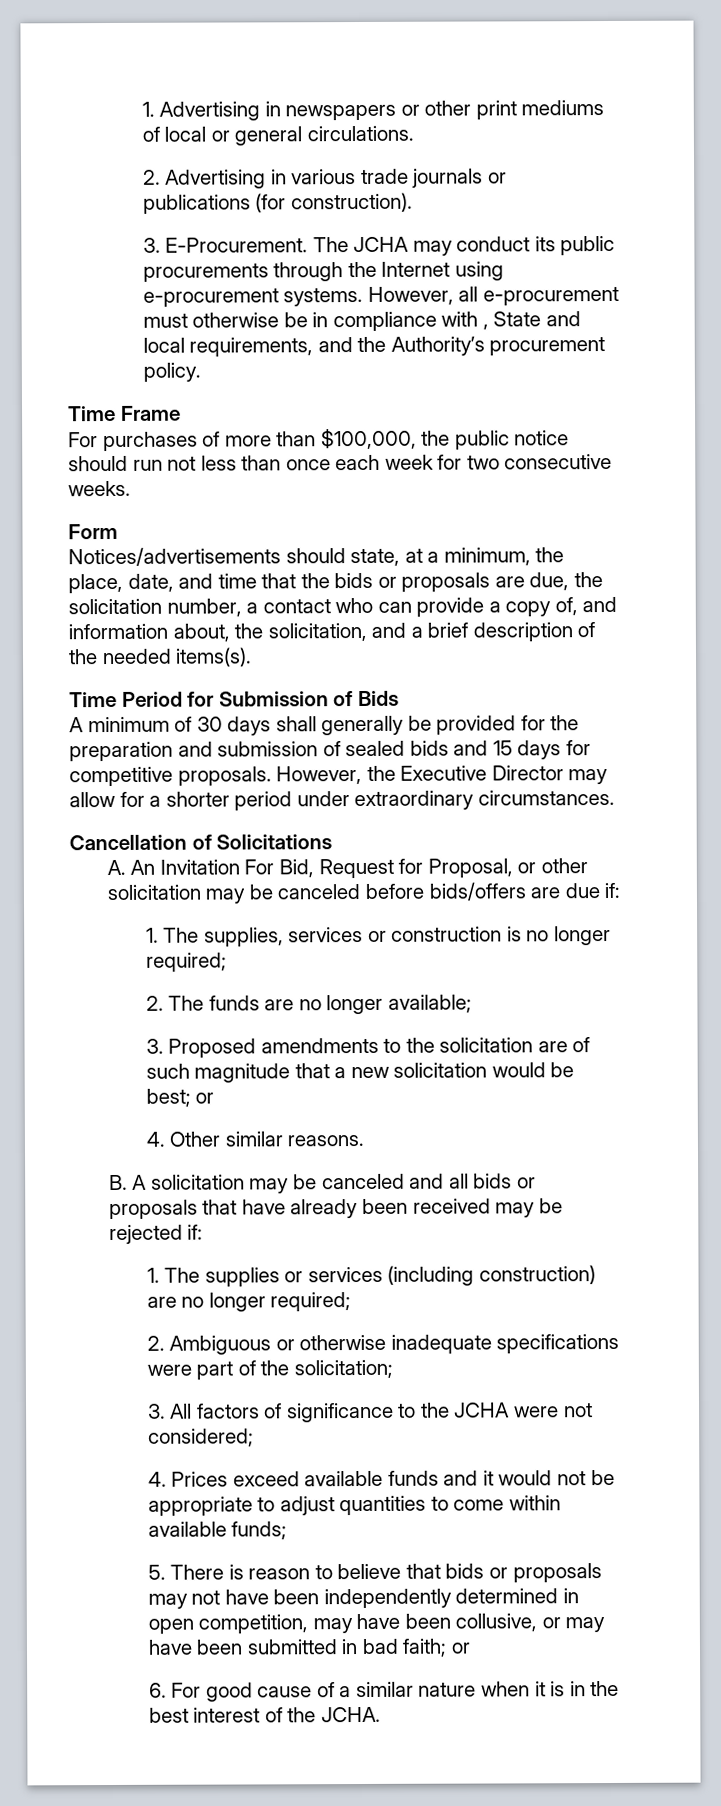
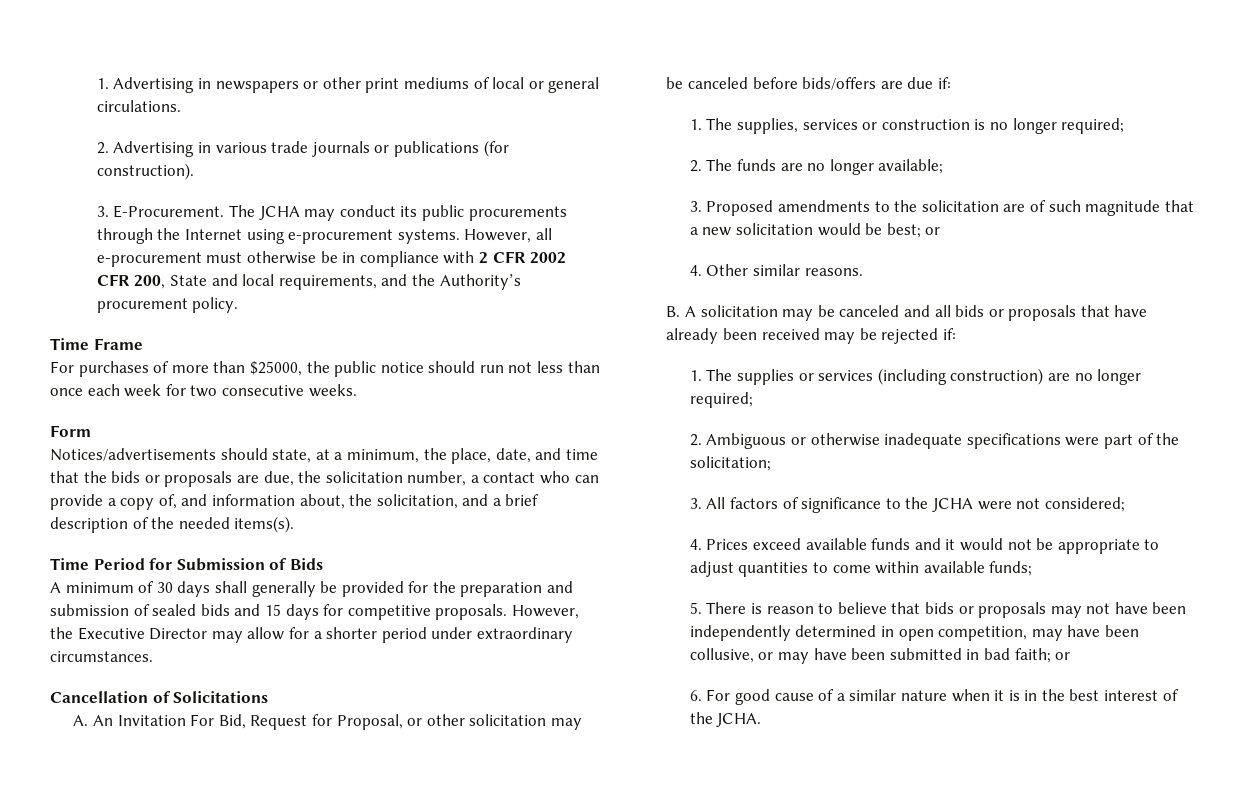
[482,324,489,330] , -> [478,251,567,264] [96,274,166,289] 2 CFR 2002 CFR 200,
[320,427,417,450] $100,000, -> [249,361,302,376] $25000,

